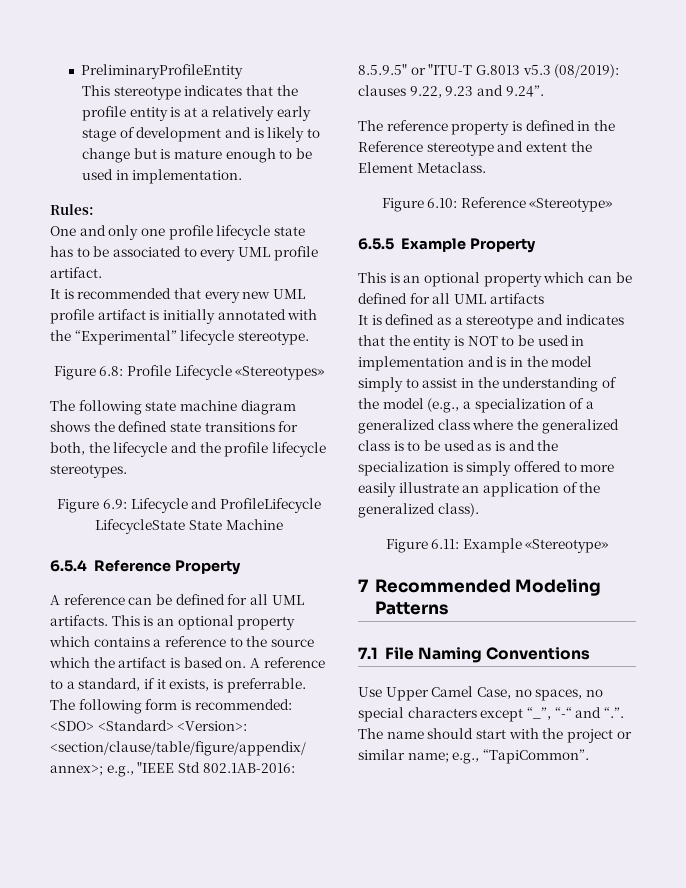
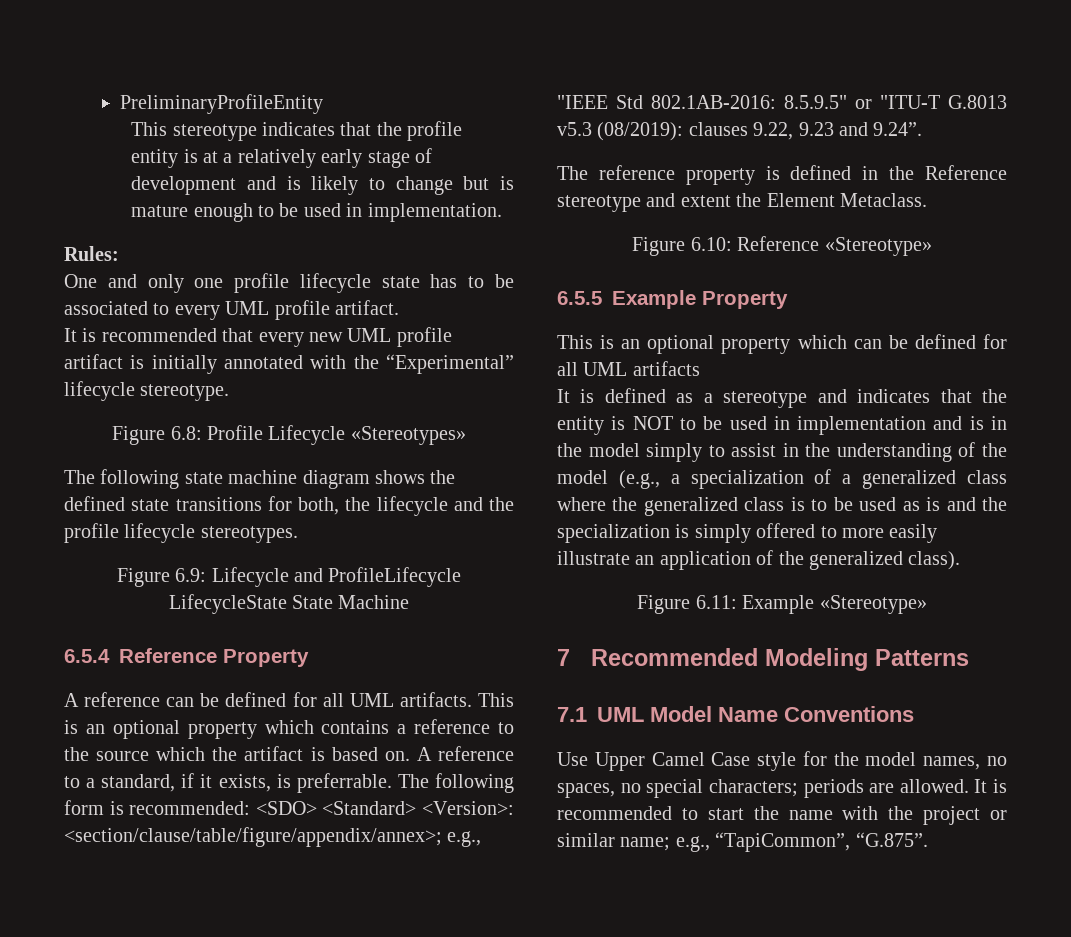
[384,647,482,663] File Naming -> [597,706,778,722] UML Model Name
[476,687,603,701] [358,707,624,722] [358,728,506,739] Case, no spaces, no special characters except “_”, “-“ and “.”. The name should start -> [711,751,1007,771] [557,779,1007,798] [557,806,833,820] Case style for the model names, no spaces, no special characters; periods are allowed. It is recommended to start the name
[482,749,589,764] “TapiCommon”. -> [715,832,928,852] “TapiCommon”, “G.875”.

